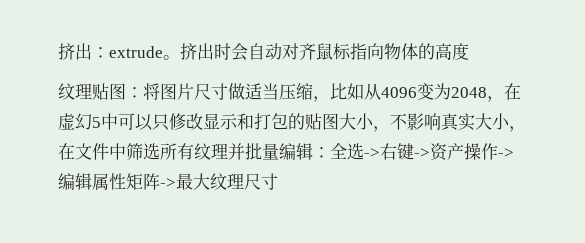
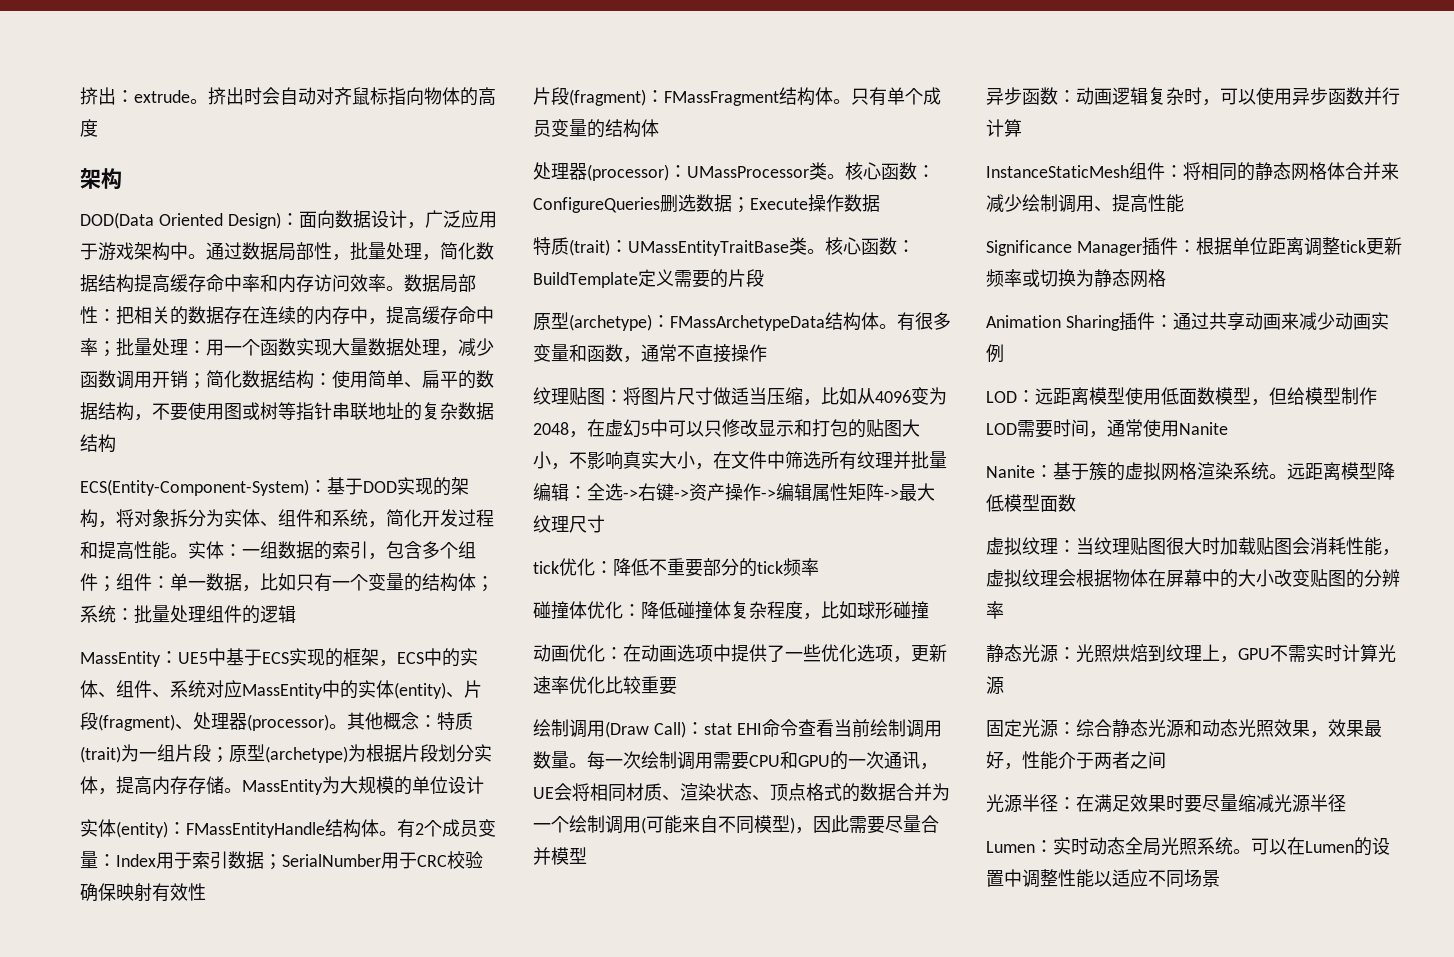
(469, 51) none -> [80,168,122,190] [80,210,497,229] [80,242,494,261] [80,274,476,293] [80,306,494,325] [80,338,494,357] [80,370,494,389] [80,402,494,421] [80,434,116,453] [80,477,469,496] [80,509,494,528] [80,541,476,560] [80,573,494,592] [80,605,296,624] [80,648,478,667] [80,680,482,699] [80,712,473,731] [80,744,492,763] [80,776,484,795] [80,819,496,838] [80,851,483,870] [80,883,206,902] [533,87,941,106] [533,119,659,138] [533,162,935,181] [533,194,880,213] [533,237,915,256] [533,269,764,288] [533,312,951,331] [533,344,767,363] // 架构 // DOD(Data Oriented Design)：面向数据设计，广泛应用于游戏架构中。通过数据局部性，批量处理，简化数据结构提高缓存命中率和内存访问效率。数据局部性：把相关的数据存在连续的内存中，提高缓存命中率；批量处理：用一个函数实现大量数据处理，减少函数调用开销；简化数据结构：使用简单、扁平的数据结构，不要使用图或树等指针串联地址的复杂数据结构 // ECS(Entity-Component-System)：基于DOD实现的架构，将对象拆分为实体、组件和系统，简化开发过程和提高性能。实体：一组数据的索引，包含多个组件；组件：单一数据，比如只有一个变量的结构体；系统：批量处理组件的逻辑 // MassEntity：UE5中基于ECS实现的框架，ECS中的实体、组件、系统对应MassEntity中的实体(entity)、片段(fragment)、处理器(processor)。其他概念：特质(trait)为一组片段；原型(archetype)为根据片段划分实体，提高内存存储。MassEntity为大规模的单位设计 // 实体(entity)：FMassEntityHandle结构体。有2个成员变量：Index用于索引数据；SerialNumber用于CRC校验确保映射有效性 // 片段(fragment)：FMassFragment结构体。只有单个成员变量的结构体 // 处理器(processor)：UMassProcessor类。核心函数：ConfigureQueries删选数据；Execute操作数据 // 特质(trait)：UMassEntityTraitBase类。核心函数：BuildTemplate定义需要的片段 // 原型(archetype)：FMassArchetypeData结构体。有很多变量和函数，通常不直接操作
(278, 181) none -> [533,558,819,577] [533,601,929,620] [533,644,947,663] [533,676,677,695] [533,719,942,738] [533,751,938,770] [533,783,950,802] [533,815,939,834] [533,847,587,865] [986,87,1400,106] [986,119,1022,137] [986,162,1399,181] [986,194,1184,213] [986,237,1402,256] [986,269,1166,288] [986,312,1389,331] [986,344,1004,363] [986,387,1377,406] [986,419,1228,438] [986,462,1395,481] [986,494,1076,512] [986,537,1400,556] [986,569,1400,588] [986,601,1004,619] [986,644,1396,663] [986,676,1004,695] [986,719,1382,738] [986,751,1166,770] [986,794,1346,813] [986,837,1390,856] [986,869,1220,888] // tick优化：降低不重要部分的tick频率 // 碰撞体优化：降低碰撞体复杂程度，比如球形碰撞 // 动画优化：在动画选项中提供了一些优化选项，更新速率优化比较重要 // 绘制调用(Draw Call)：stat EHI命令查看当前绘制调用数量。每一次绘制调用需要CPU和GPU的一次通讯，UE会将相同材质、渲染状态、顶点格式的数据合并为一个绘制调用(可能来自不同模型)，因此需要尽量合并模型 // 异步函数：动画逻辑复杂时，可以使用异步函数并行计算 // InstanceStaticMesh组件：将相同的静态网格体合并来减少绘制调用、提高性能 // Significance Manager插件：根据单位距离调整tick更新频率或切换为静态网格 // Animation Sharing插件：通过共享动画来减少动画实例 // LOD：远距离模型使用低面数模型，但给模型制作LOD需要时间，通常使用Nanite // Nanite：基于簇的虚拟网格渲染系统。远距离模型降低模型面数 // 虚拟纹理：当纹理贴图很大时加载贴图会消耗性能，虚拟纹理会根据物体在屏幕中的大小改变贴图的分辨率 // 静态光源：光照烘焙到纹理上，GPU不需实时计算光源 // 固定光源：综合静态光源和动态光照效果，效果最好，性能介于两者之间 // 光源半径：在满足效果时要尽量缩减光源半径 // Lumen：实时动态全局光照系统。可以在Lumen的设置中调整性能以适应不同场景

